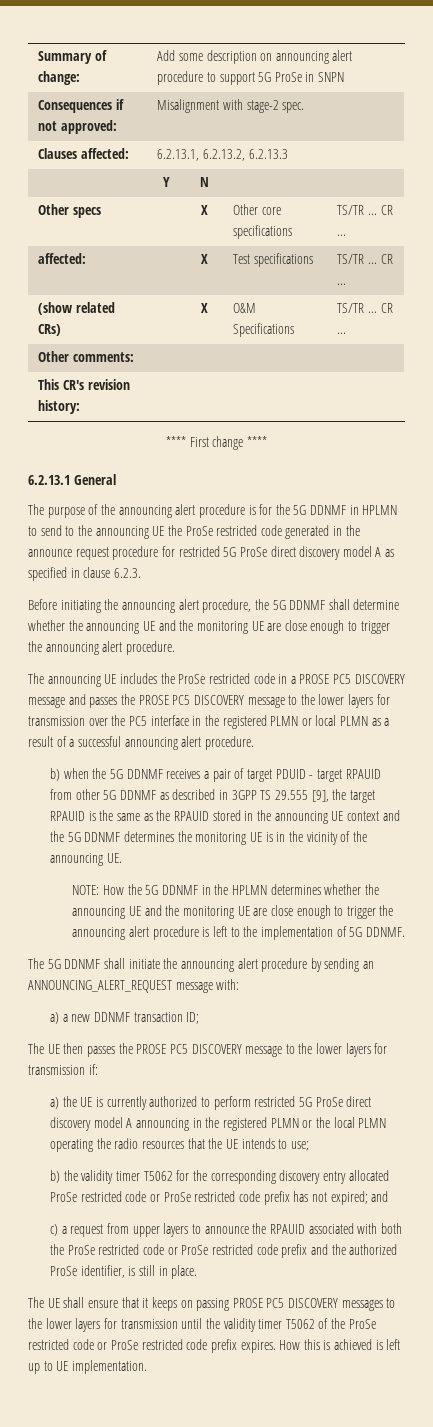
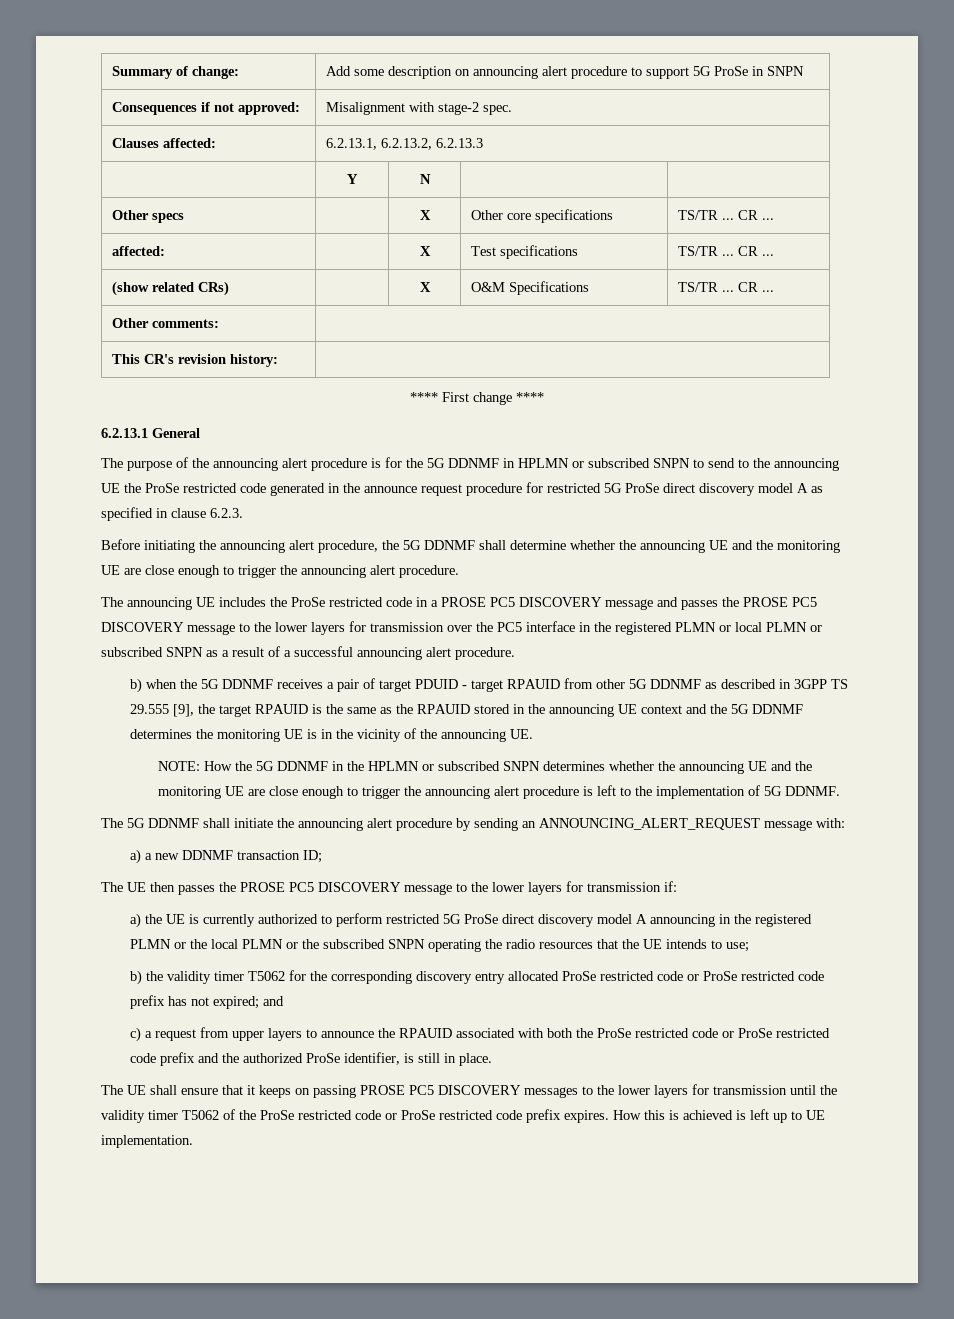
(398, 510) none -> [572,458,690,468] or subscribed SNPN
(369, 721) none -> [810,625,822,632] [101,647,203,657] or subscribed SNPN
(267, 890) none -> [421,761,540,771] or subscribed SNPN
(387, 1123) none -> [285,939,425,949] or the subscribed SNPN

